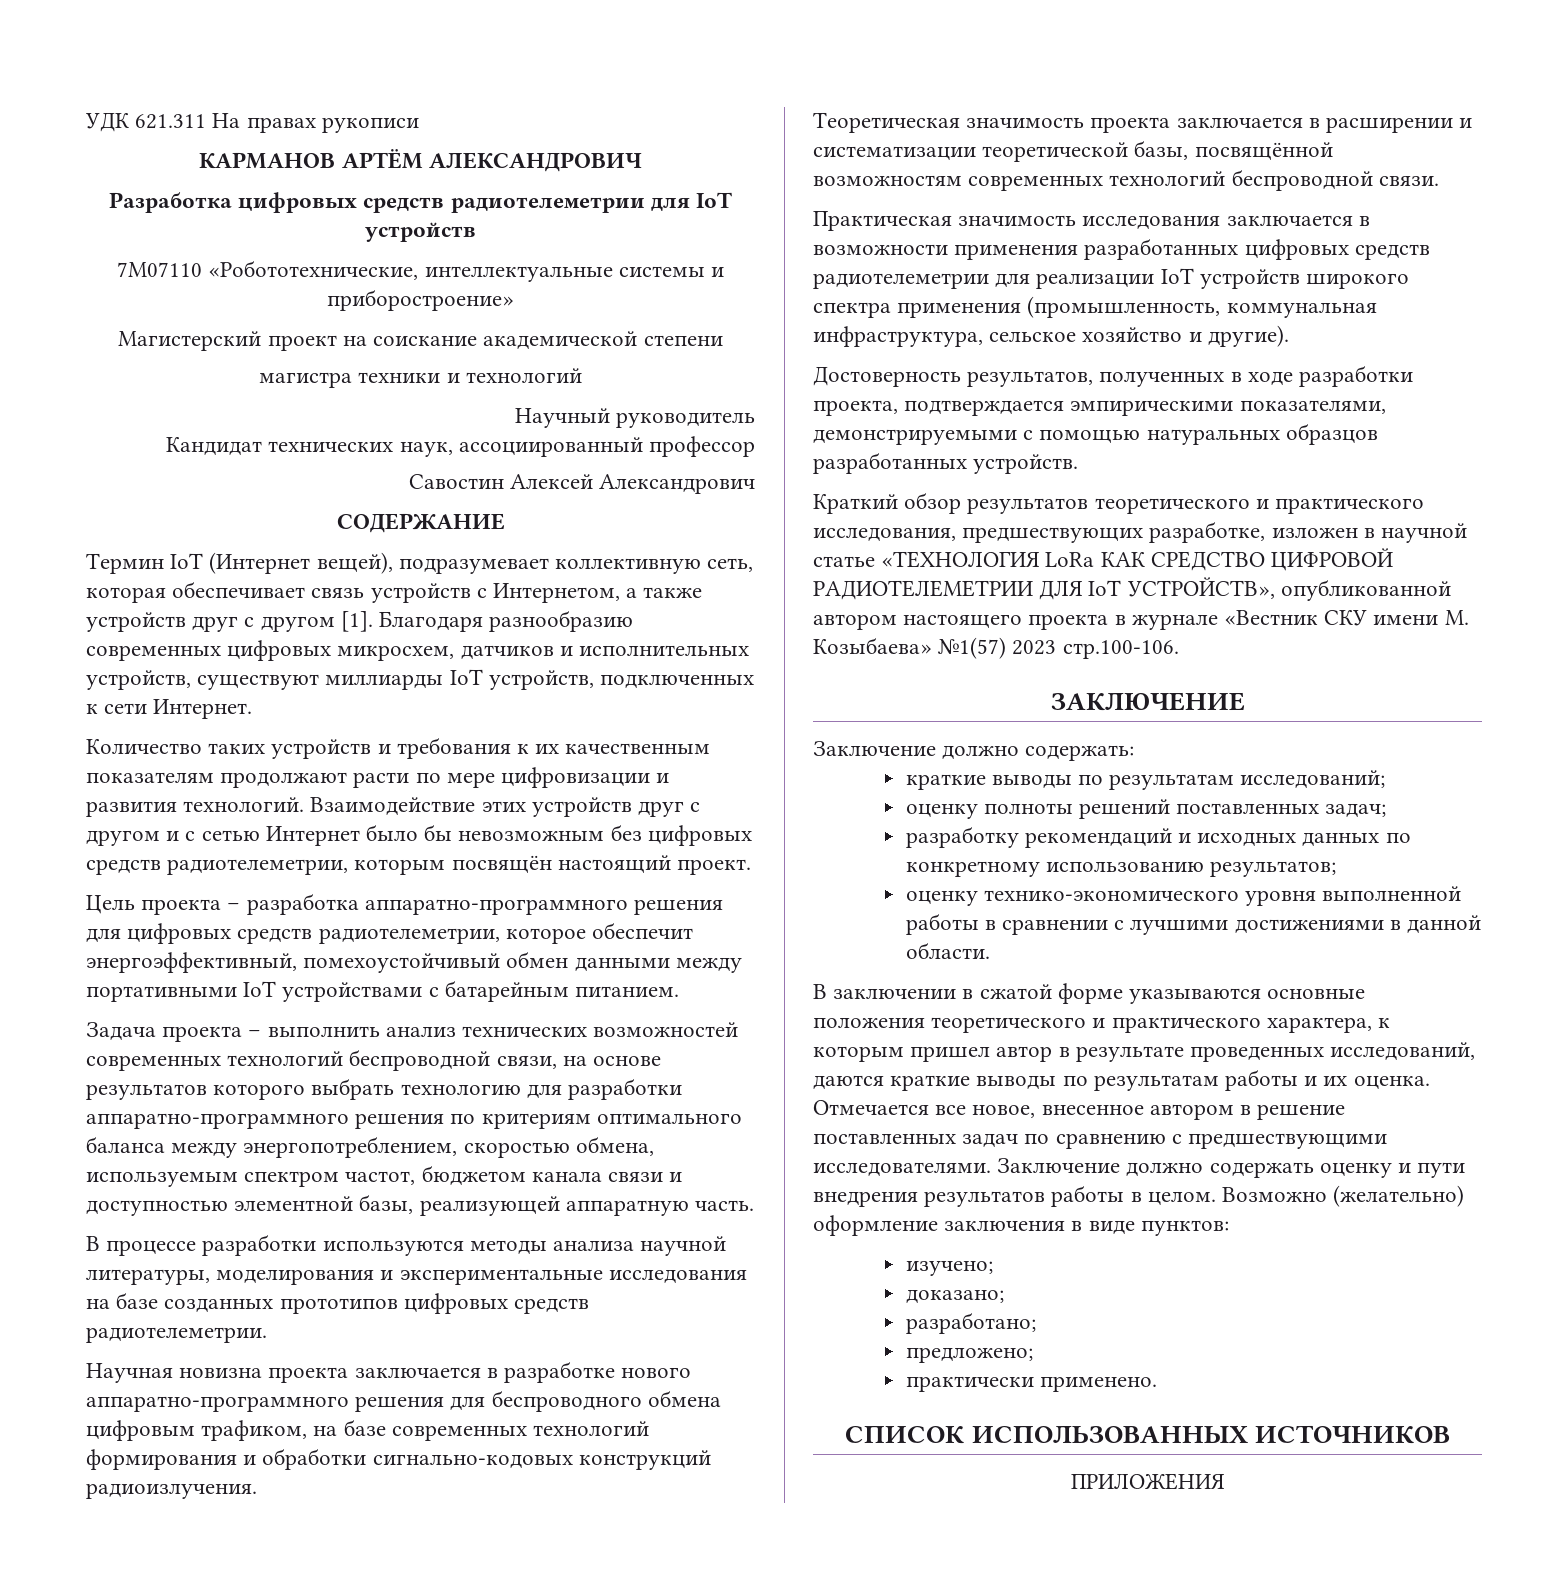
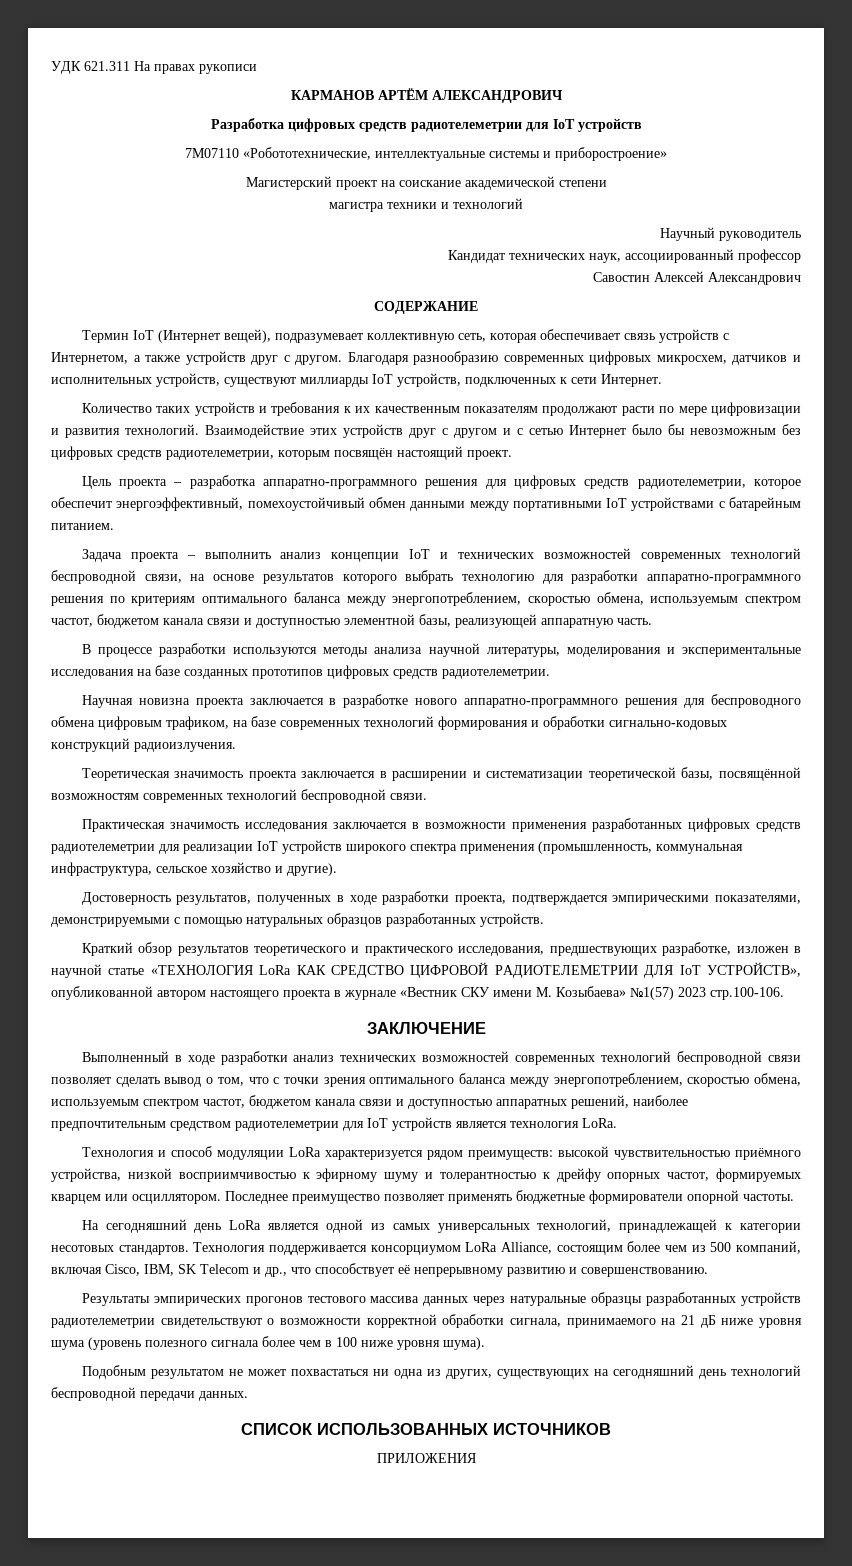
[260,611,373,632] другом [1]. -> [295,355,343,365] другом.
(456, 1031) none -> [331,549,449,562] концепции IoT и
[813,741,1135,761] [905,770,1386,790] [905,799,1387,819] [905,826,1411,848] [905,861,1337,877] [905,886,1462,906] [905,913,1482,935] [905,942,990,959] [813,983,1366,1004] [813,1017,1391,1033] [813,1042,1476,1062] [813,1069,1430,1091] [813,1100,1346,1120] [813,1133,1388,1149] [813,1158,1466,1178] [813,1185,1465,1207] [813,1215,1229,1236] [905,1261,993,1276] [905,1289,1004,1304] [905,1312,1036,1334] [905,1347,1033,1363] [905,1376,1157,1392] Заключение должно содержать: // краткие выводы по результатам исследований; // оценку полноты решений поставленных задач; // разработку рекомендаций и исходных данных по конкретному использованию результатов; // оценку технико-экономического уровня выполненной работы в сравнении с лучшими достижениями в данной области. // В заключении в сжатой форме указываются основные положения теоретического и практического характера, к которым пришел автор в результате проведенных исследований, даются краткие выводы по результатам работы и их оценка. Отмечается все новое, внесенное автором в решение поставленных задач по сравнению с предшествующими исследователями. Заключение должно содержать оценку и пути внедрения результатов работы в целом. Возможно (желательно) оформление заключения в виде пунктов: // изучено; // доказано; // разработано; // предложено; // практически применено. -> [81,1051,801,1065] [51,1073,801,1087] [51,1095,688,1109] [51,1117,617,1131] [81,1146,802,1160] [51,1168,801,1182] [51,1190,794,1204] [81,1219,802,1233] [51,1241,801,1255] [51,1263,708,1277] [81,1292,801,1306] [51,1314,802,1328] [51,1336,485,1350] [81,1365,801,1379] [51,1387,248,1401] Выполненный в ходе разработки анализ технических возможностей современных технологий беспроводной связи позволяет сделать вывод о том, что с точки зрения оптимального баланса между энергопотреблением, скоростью обмена, используемым спектром частот, бюджетом канала связи и доступностью аппаратных решений, наиболее предпочтительным средством радиотелеметрии для IoT устройств является технология LoRa. // Технология и способ модуляции LoRa характеризуется рядом преимуществ: высокой чувствительностью приёмного устройства, низкой восприимчивостью к эфирному шуму и толерантностью к дрейфу опорных частот, формируемых кварцем или осциллятором. Последнее преимущество позволяет применять бюджетные формирователи опорной частоты. // На сегодняшний день LoRa является одной из самых универсальных технологий, принадлежащей к категории несотовых стандартов. Технология поддерживается консорциумом LoRa Alliance, состоящим более чем из 500 компаний, включая Cisco, IBM, SK Telecom и др., что способствует её непрерывному развитию и совершенствованию. // Результаты эмпирических прогонов тестового массива данных через натуральные образцы разработанных устройств радиотелеметрии свидетельствуют о возможности корректной обработки сигнала, принимаемого на 21 дБ ниже уровня шума (уровень полезного сигнала более чем в 100 ниже уровня шума). // Подобным результатом не может похвастаться ни одна из других, существующих на сегодняшний день технологий беспроводной передачи данных.

